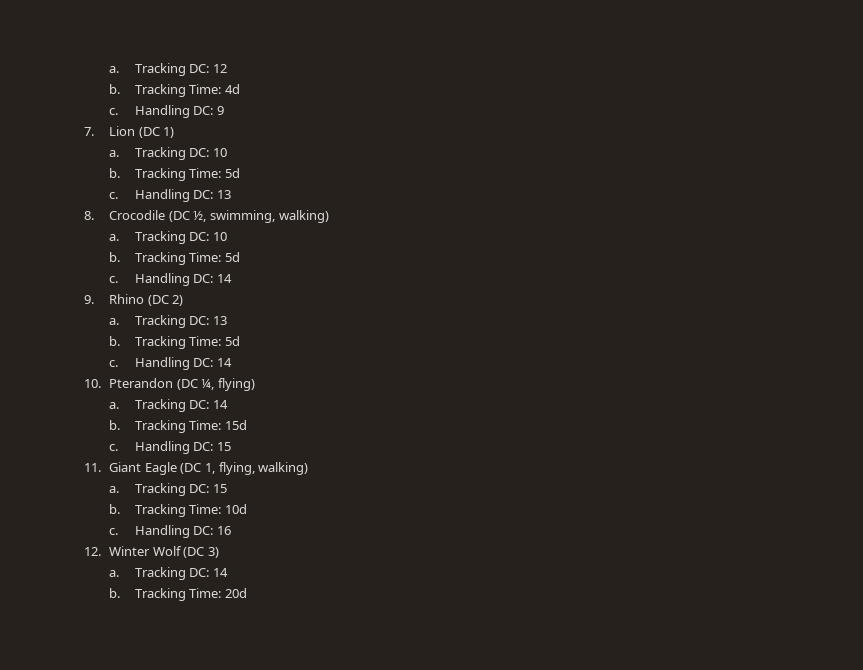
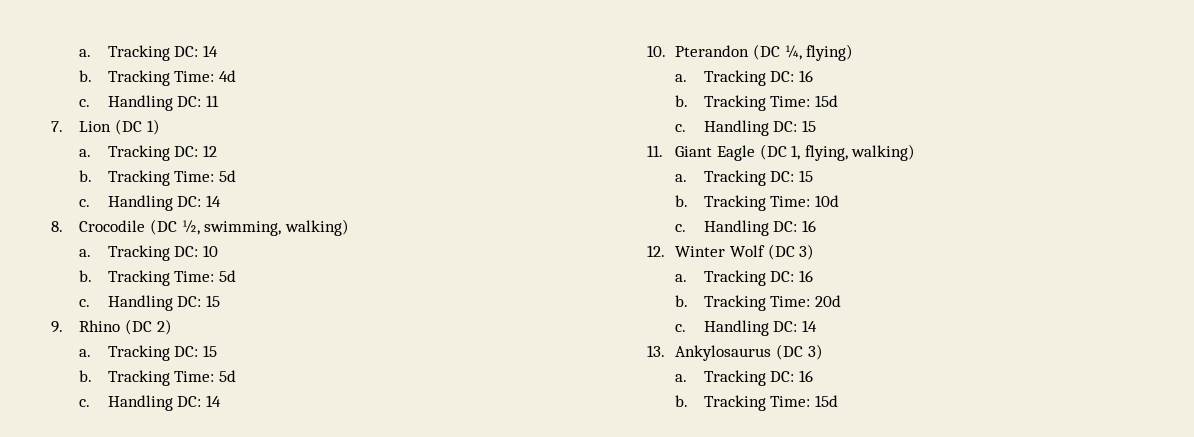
[109,63,227,76] a. Tracking DC: 12 -> [79,45,218,61] a. Tracking DC: 14
[216,106,224,115] 9 -> [205,95,219,107] 11
[212,148,227,157] [109,168,240,181] [109,189,231,202] 10 // b. Tracking Time: 5d // c. Handling DC: 13 -> [202,145,217,157] [79,170,236,186] [79,195,221,211] 12 // b. Tracking Time: 5d // c. Handling DC: 14
[216,274,232,283] 14 -> [205,295,220,307] 15
[212,316,227,325] 13 -> [202,345,217,357] 15
[212,400,228,409] 14 -> [798,70,813,82] 16
[212,568,228,577] 14 -> [798,270,813,282] 16
(247, 593) none -> [675,320,817,336] [647,344,823,361] [675,370,813,386] [675,395,838,411] // c. Handling DC: 14 // 13. Ankylosaurus (DC 3) // a. Tracking DC: 16 // b. Tracking Time: 15d

